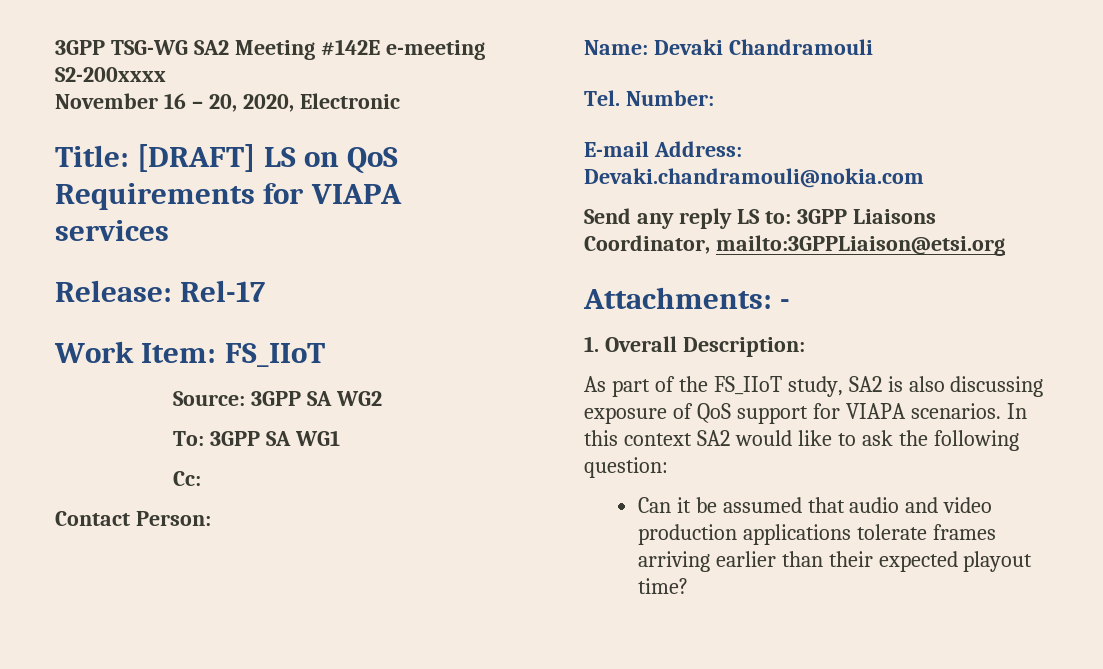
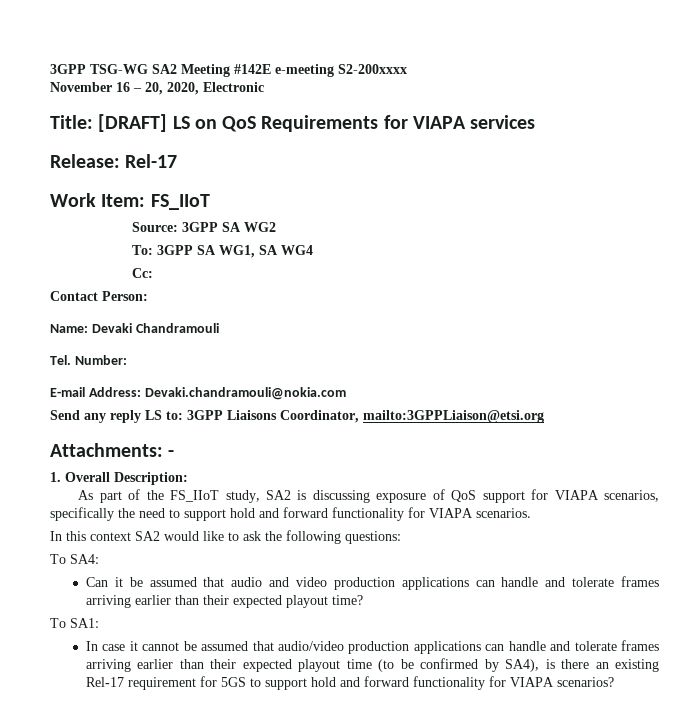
[295,430,341,446] WG1 -> [219,245,314,258] WG1, SA WG4
[908,376,945,392] also -> (307, 495) none
(906, 411) none -> [603,490,659,502] [50,507,473,521] scenarios, specifically the need to support hold and forward functionality for VIAPA
(1001, 411) none -> (531, 513) //
[584,457,668,478] question: -> [345,531,401,544] [50,554,99,564] questions: // To SA4:
(851, 534) none -> [475,577,566,587] can handle and
(688, 586) none -> [50,618,99,628] [85,640,659,654] [85,658,659,672] [85,676,614,690] // To SA1: // In case it cannot be assumed that audio/video production applications can handle and tolerate frames arriving earlier than their expected playout time (to be confirmed by SA4), is there an existing Rel-17 requirement for 5GS to support hold and forward functionality for VIAPA scenarios?

